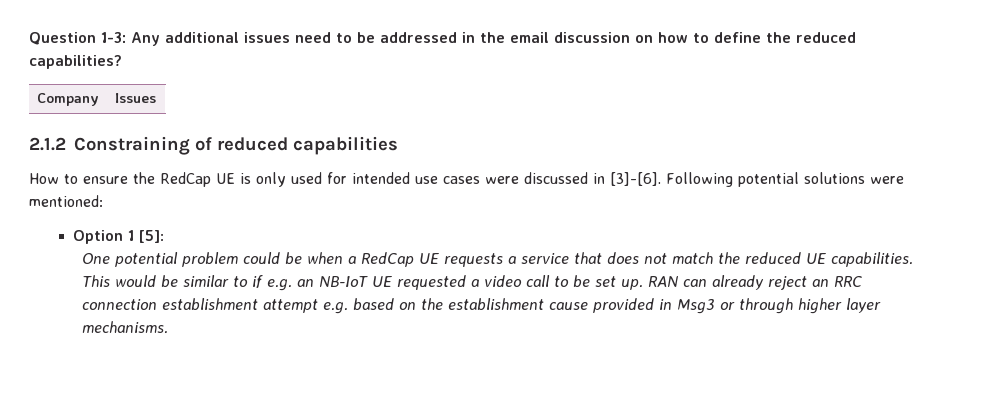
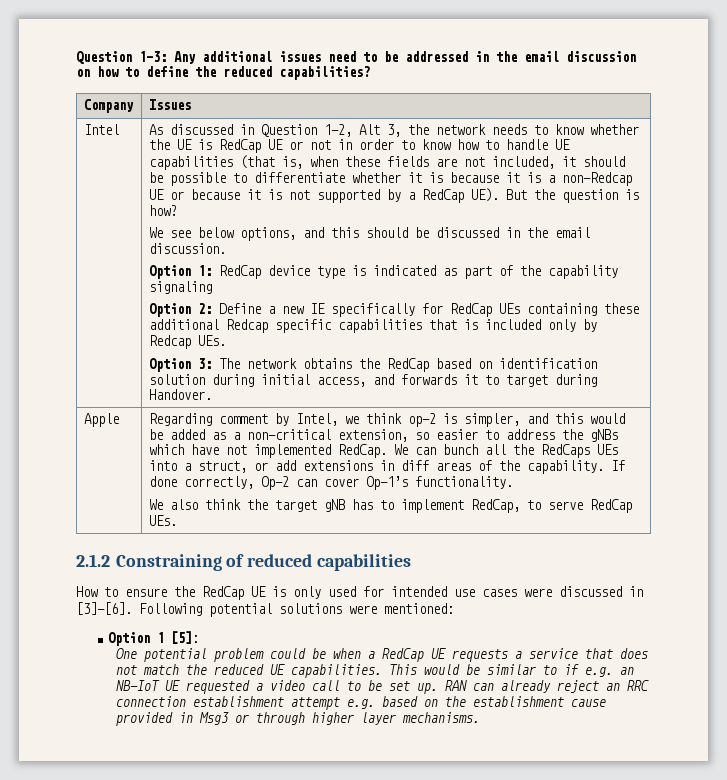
(156, 98) none -> [83,124,119,135] [148,124,639,137] [148,139,570,153] [148,155,625,170] [148,172,632,186] [148,188,639,203] [148,205,177,216] [148,227,590,241] [148,243,226,254] [148,265,618,279] [148,281,212,294] [148,303,639,317] [148,319,597,333] [148,335,226,349] [148,358,597,372] [148,374,597,387] [148,389,212,400] [83,413,119,427] [148,413,625,427] [148,429,618,442] [148,444,618,458] [148,460,625,474] [148,476,513,490] [148,499,632,513] [148,515,177,526] // Intel | As discussed in Question 1-2, Alt 3, the network needs to know whether the UE is RedCap UE or not in order to know how to handle UE capabilities (that is, when these fields are not included, it should be possible to differentiate whether it is because it is a non-Redcap UE or because it is not supported by a RedCap UE). But the question is how? // We see below options, and this should be discussed in the email discussion. // Option 1: RedCap device type is indicated as part of the capability signaling // Option 2: Define a new IE specifically for RedCap UEs containing these additional Redcap specific capabilities that is included only by Redcap UEs. // Option 3: The network obtains the RedCap based on identification solution during initial access, and forwards it to target during Handover. // Apple | Regarding comment by Intel, we think op-2 is simpler, and this would be added as a non-critical extension, so easier to address the gNBs which have not implemented RedCap. We can bunch all the RedCaps UEs into a struct, or add extensions in diff areas of the capability. If done correctly, Op-2 can cover Op-1’s functionality. // We also think the target gNB has to implement RedCap, to serve RedCap UEs.

